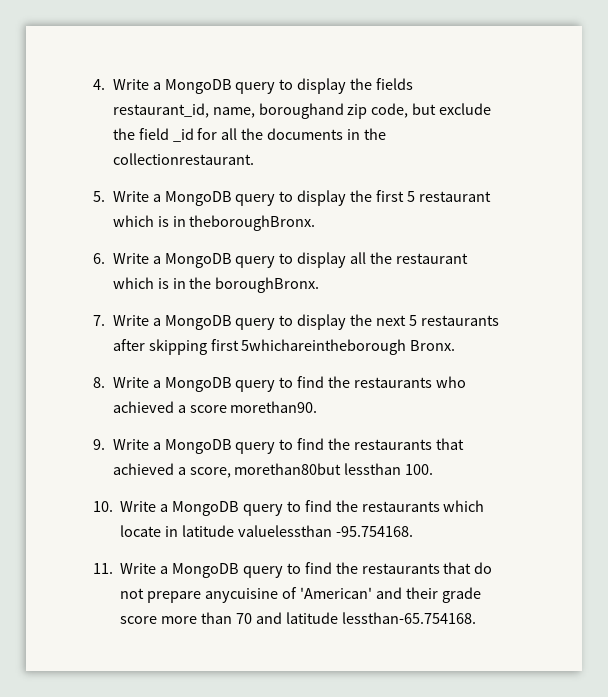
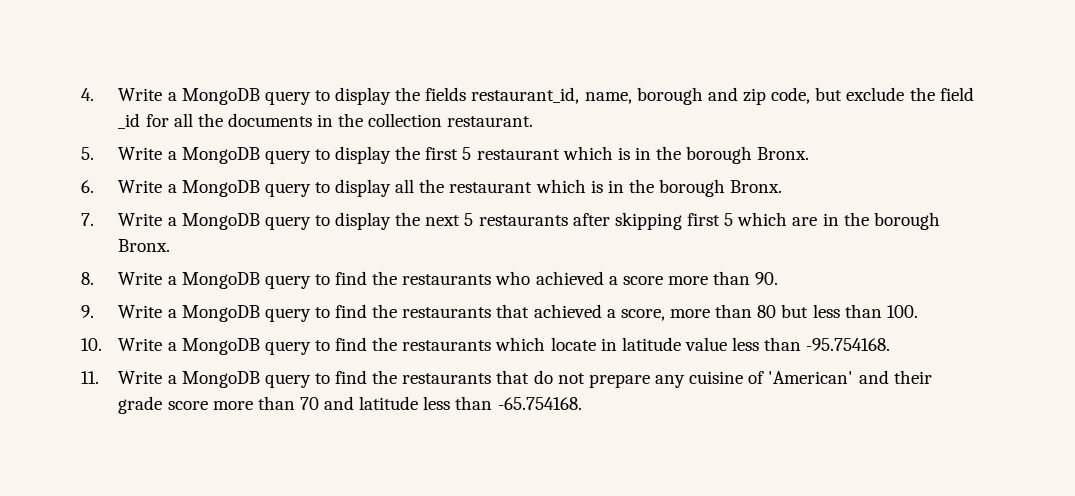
[258,103,344,119] boroughand -> [636,87,738,105] borough and
[112,153,254,165] collectionrestaurant. -> [368,113,534,127] collection restaurant.
[189,215,316,231] theboroughBronx. -> [656,146,810,164] the borough Bronx.
[215,277,320,293] boroughBronx. -> [659,179,783,197] borough Bronx.
[241,339,407,355] 5whichareintheborough -> [724,212,940,230] 5 which are in the borough
[230,401,318,413] morethan90. -> [667,271,779,285] more than 90.
[234,463,402,475] morethan80but lessthan -> [669,304,882,318] more than 80 but less than
[237,525,332,537] valuelessthan -> [684,337,802,351] value less than
[204,588,278,603] anycuisine -> [654,371,744,388] any cuisine
[341,612,476,624] lessthan-65.754168. -> [423,396,582,410] less than -65.754168.

